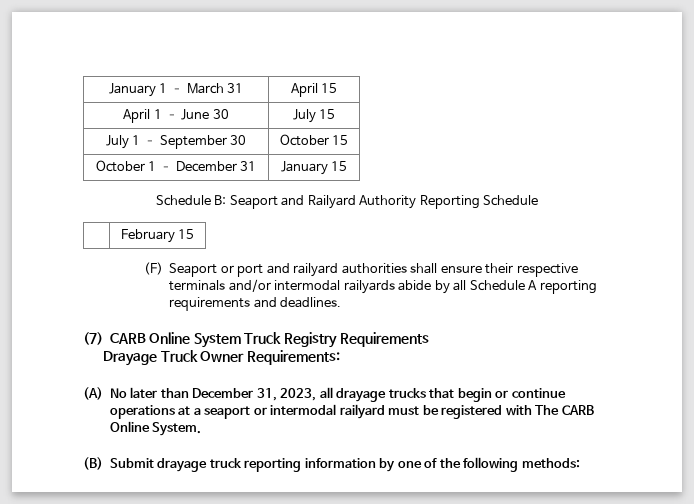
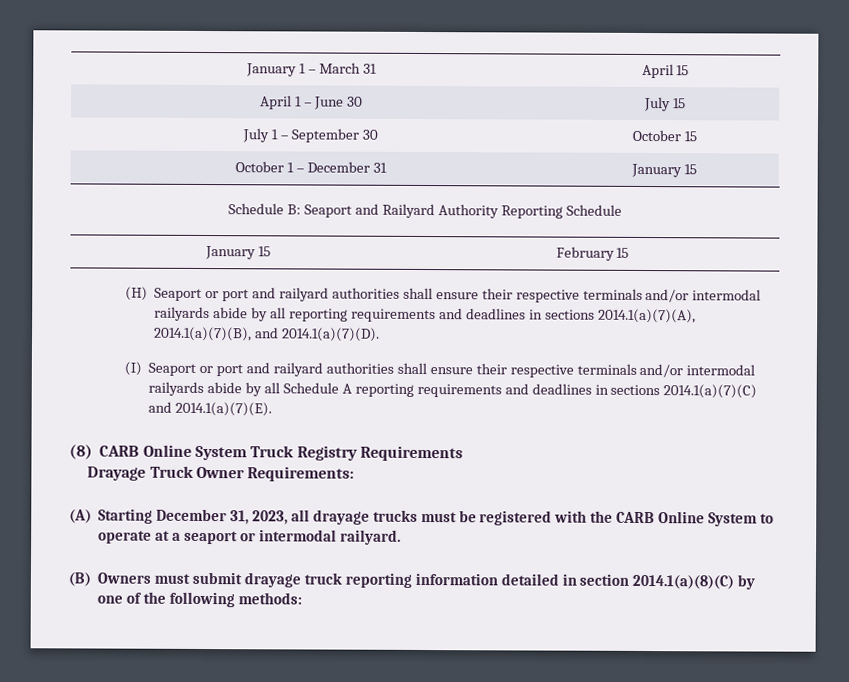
(539, 200) none -> [205,246,271,260] January 15
[143,262,163,275] (F) -> [125,286,762,303] [154,306,696,324] [153,326,381,342] [124,361,143,376] (H) Seaport or port and railyard authorities shall ensure their respective terminals and/or intermodal railyards abide by all reporting requirements and deadlines in sections 2014.1(a)(7)(A), 2014.1(a)(7)(B), and 2014.1(a)(7)(D). // (I)
[280,297,342,308] [83,332,103,345] deadlines. // (7) -> [531,383,758,399] [148,401,273,417] [69,444,93,460] deadlines in sections 2014.1(a)(7)(C) and 2014.1(a)(7)(E). // (8)
[109,387,189,398] No later than -> [98,508,154,524] Starting
[429,388,566,402] [109,405,175,419] that begin or continue operations -> [420,510,774,527] [98,530,153,544] must be registered with the CARB Online System to operate
[339,404,594,419] [109,421,202,436] [83,457,376,472] railyard must be registered with The CARB Online System. // (B) Submit drayage truck reporting information -> [339,529,401,545] [68,571,735,590] railyard. // (B) Owners must submit drayage truck reporting information detailed in section 2014.1(a)(8)(C)

